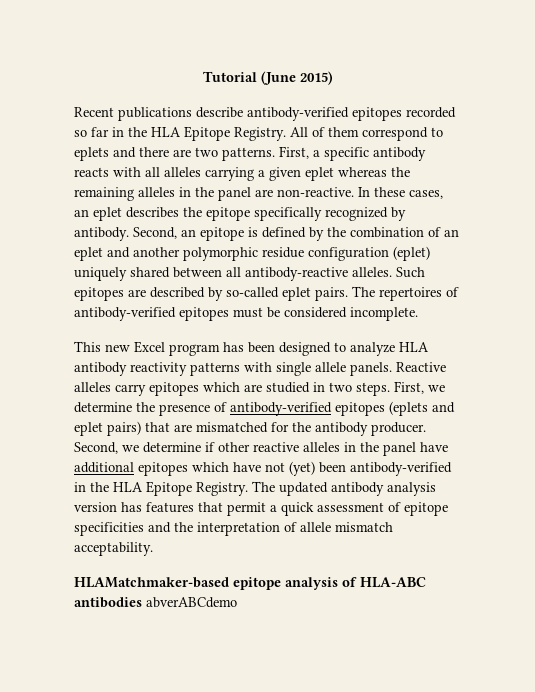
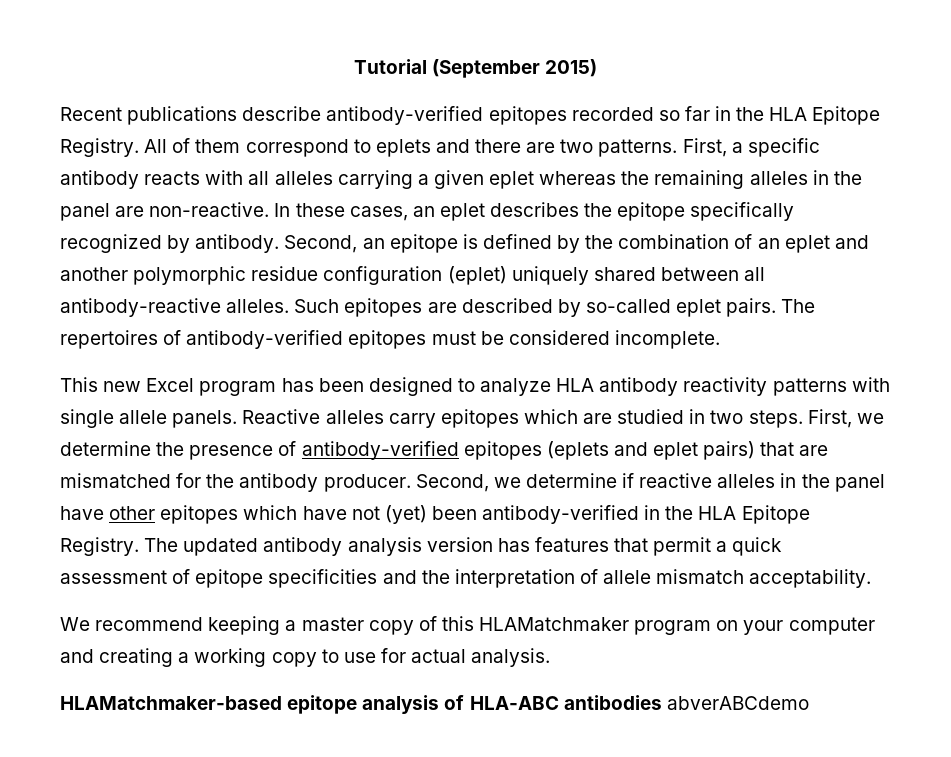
[260,71,296,85] (June -> [432,59,540,78] (September
[218,442,250,452] other -> (635, 480) none
[74,462,134,473] additional -> [109,506,156,520] other
(153, 549) none -> [60,616,875,635] [60,648,551,667] // We recommend keeping a master copy of this HLAMatchmaker program on your computer and creating a working copy to use for actual analysis.

